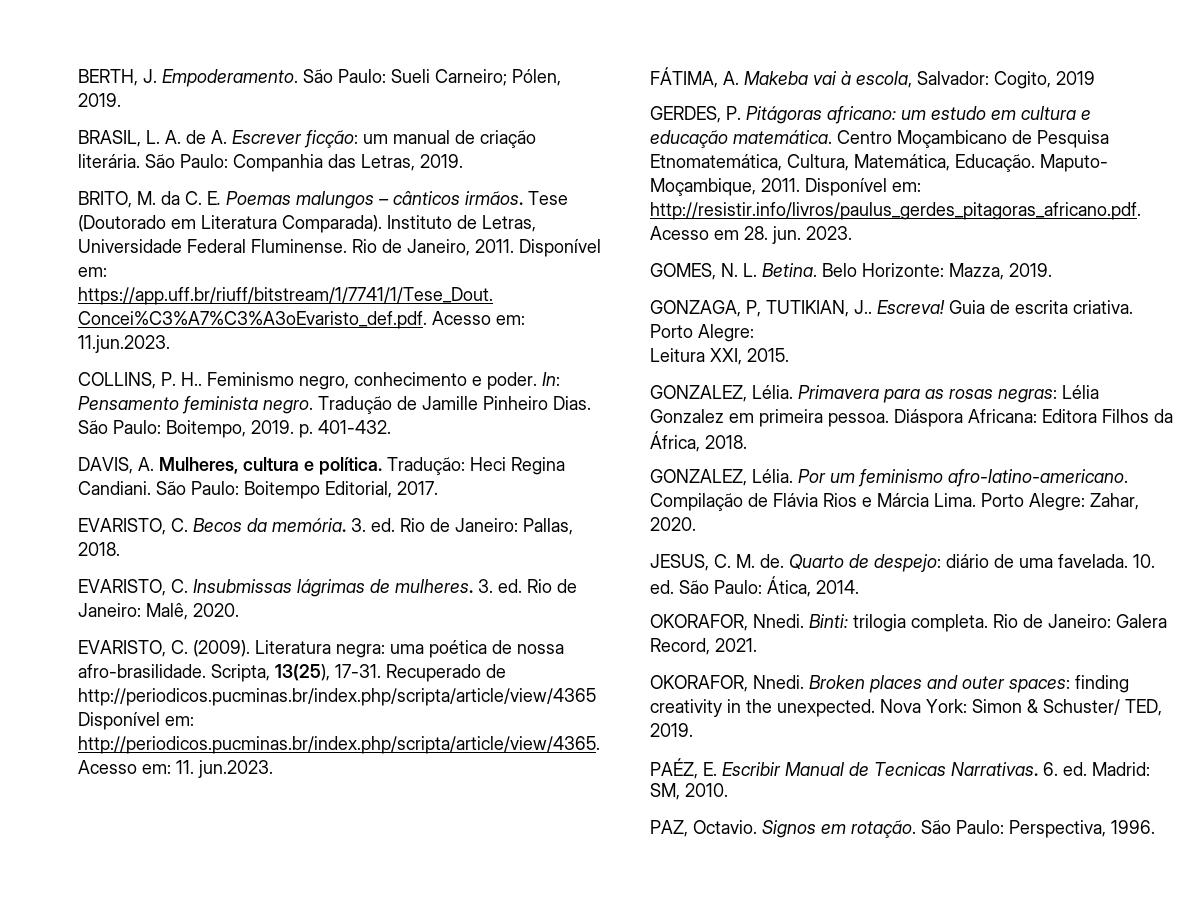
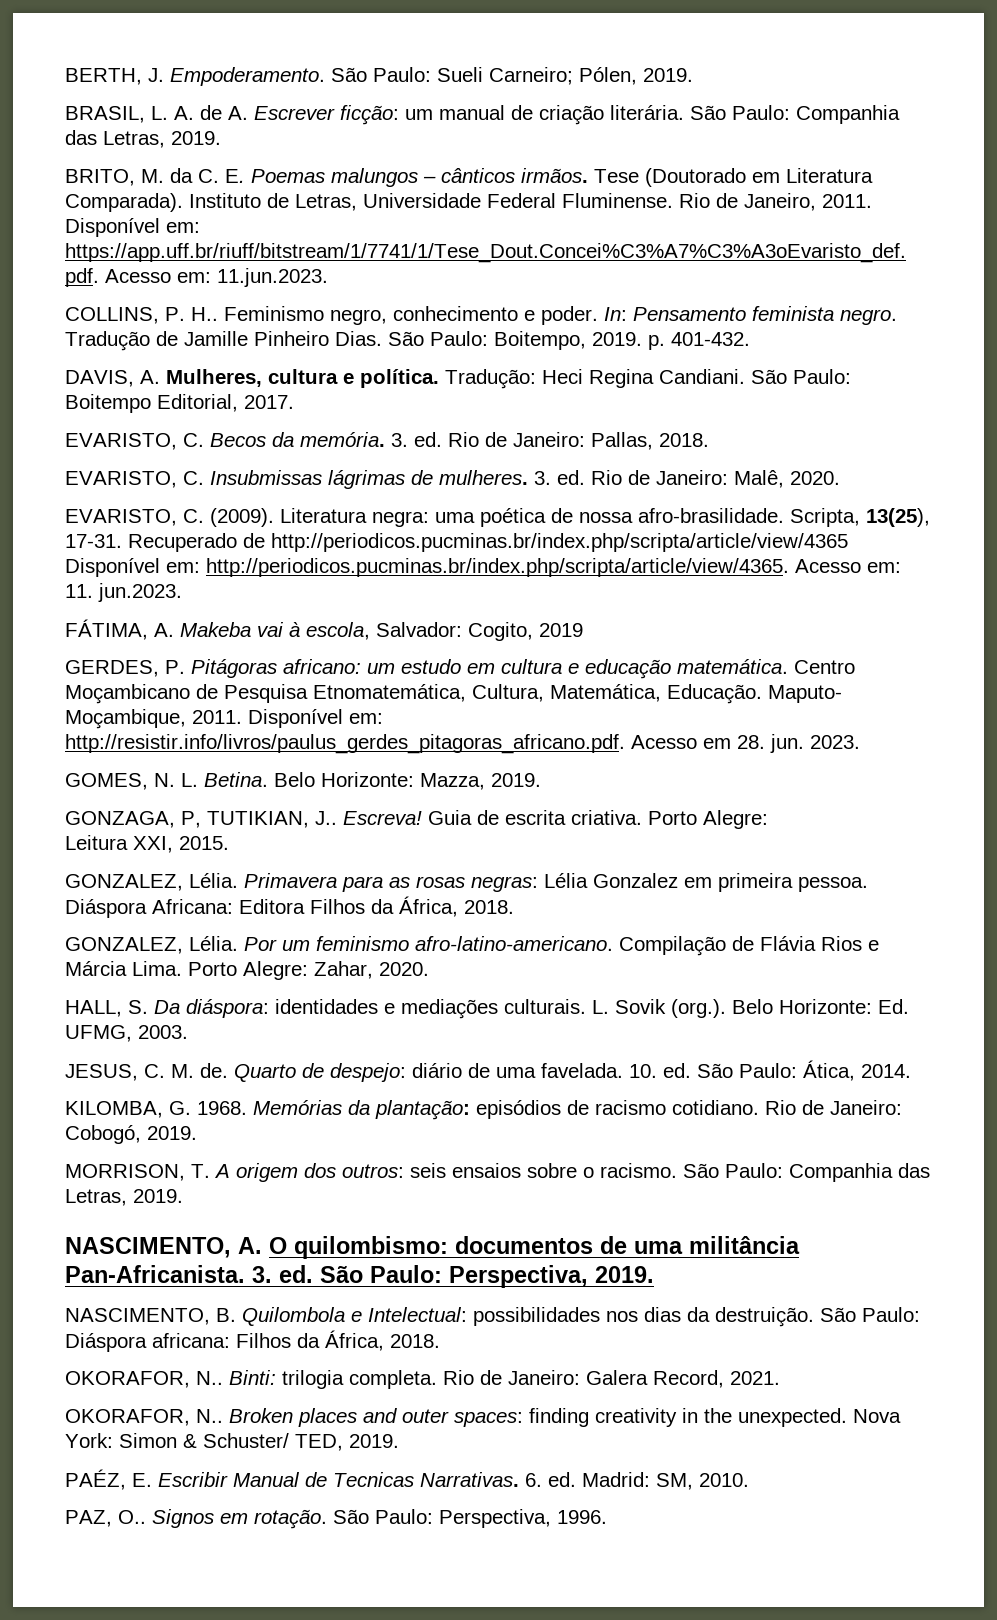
(696, 524) none -> [65,999,909,1019] [65,1025,188,1042] // HALL, S. Da diáspora: identidades e mediações culturais. L. Sovik (org.). Belo Horizonte: Ed. UFMG, 2003.
[650,614,804,631] // OKORAFOR, Nnedi. -> [65,1100,902,1120] [65,1125,197,1144] [65,1163,930,1182] [65,1189,183,1206] [65,1236,800,1259] [65,1265,654,1288] [65,1307,920,1327] [65,1330,440,1352] [65,1371,223,1388] // KILOMBA, G. 1968. Memórias da plantação: episódios de racismo cotidiano. Rio de Janeiro: Cobogó, 2019. // MORRISON, T. A origem dos outros: seis ensaios sobre o racismo. São Paulo: Companhia das Letras, 2019. // NASCIMENTO, A. O quilombismo: documentos de uma militância Pan-Africanista. 3. ed. São Paulo: Perspectiva, 2019. // NASCIMENTO, B. Quilombola e Intelectual: possibilidades nos dias da destruição. São Paulo: Diáspora africana: Filhos da África, 2018. // OKORAFOR, N..
[753,675,804,689] Nnedi. -> [196,1409,223,1423] N..
[693,820,757,834] Octavio. -> [118,1510,146,1524] O..

